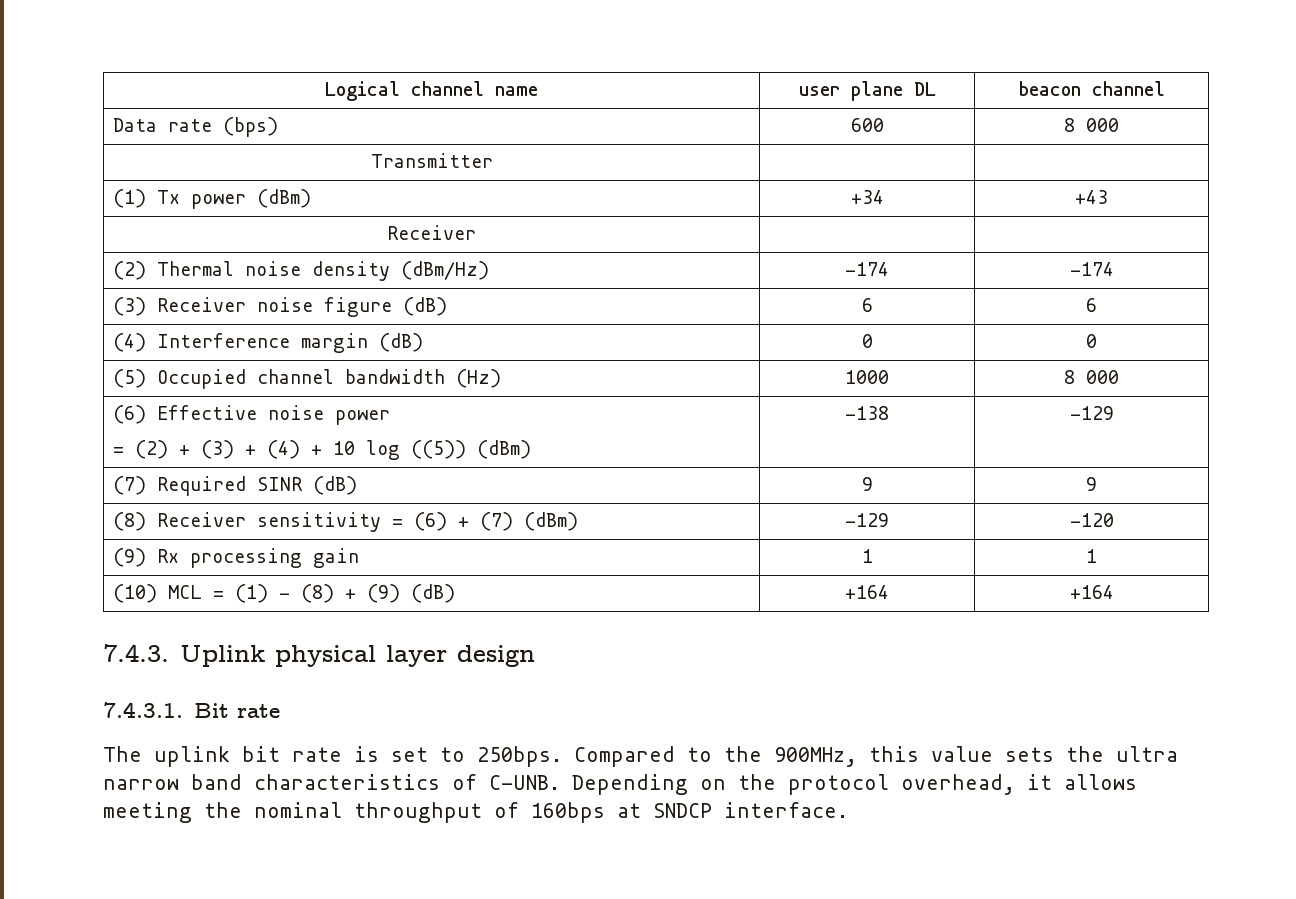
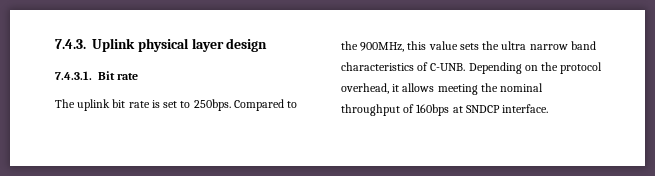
[325,81,538,101] [798,81,936,101] [1018,81,1165,96] [112,117,278,137] [850,118,884,132] [1064,118,1119,132] [370,153,493,168] [112,189,311,209] [850,190,884,204] [1075,190,1108,204] [387,225,476,240] [112,261,489,281] [845,262,889,276] [1069,262,1114,276] [112,297,447,317] [861,298,873,312] [1086,298,1097,312] [112,333,423,353] [861,334,873,348] [1086,334,1097,348] [112,369,501,389] [845,370,889,384] [1064,370,1119,384] [112,405,390,425] [112,440,531,460] [845,406,889,420] [1069,406,1114,420] [112,476,357,496] [861,477,873,491] [1086,477,1097,491] [112,512,578,532] [845,513,889,527] [1069,513,1114,527] [112,548,359,568] [861,549,873,563] [1086,549,1097,563] [112,584,455,603] [845,585,889,599] [1069,585,1114,599] Logical channel name | user plane DL | beacon channel // Data rate (bps) | 600 | 8 000 // Transmitter | | // (1) Tx power (dBm) | +34 | +43 // Receiver | | // (2) Thermal noise density (dBm/Hz) | -174 | -174 // (3) Receiver noise figure (dB) | 6 | 6 // (4) Interference margin (dB) | 0 | 0 // (5) Occupied channel bandwidth (Hz) | 1000 | 8 000 // (6) Effective noise power // = (2) + (3) + (4) + 10 log ((5)) (dBm) | -138 | -129 // (7) Required SINR (dB) | 9 | 9 // (8) Receiver sensitivity = (6) + (7) (dBm) | -129 | -120 // (9) Rx processing gain | 1 | 1 // (10) MCL = (1) − (8) + (9) (dB) | +164 | +164 // -> (55, 44) none

